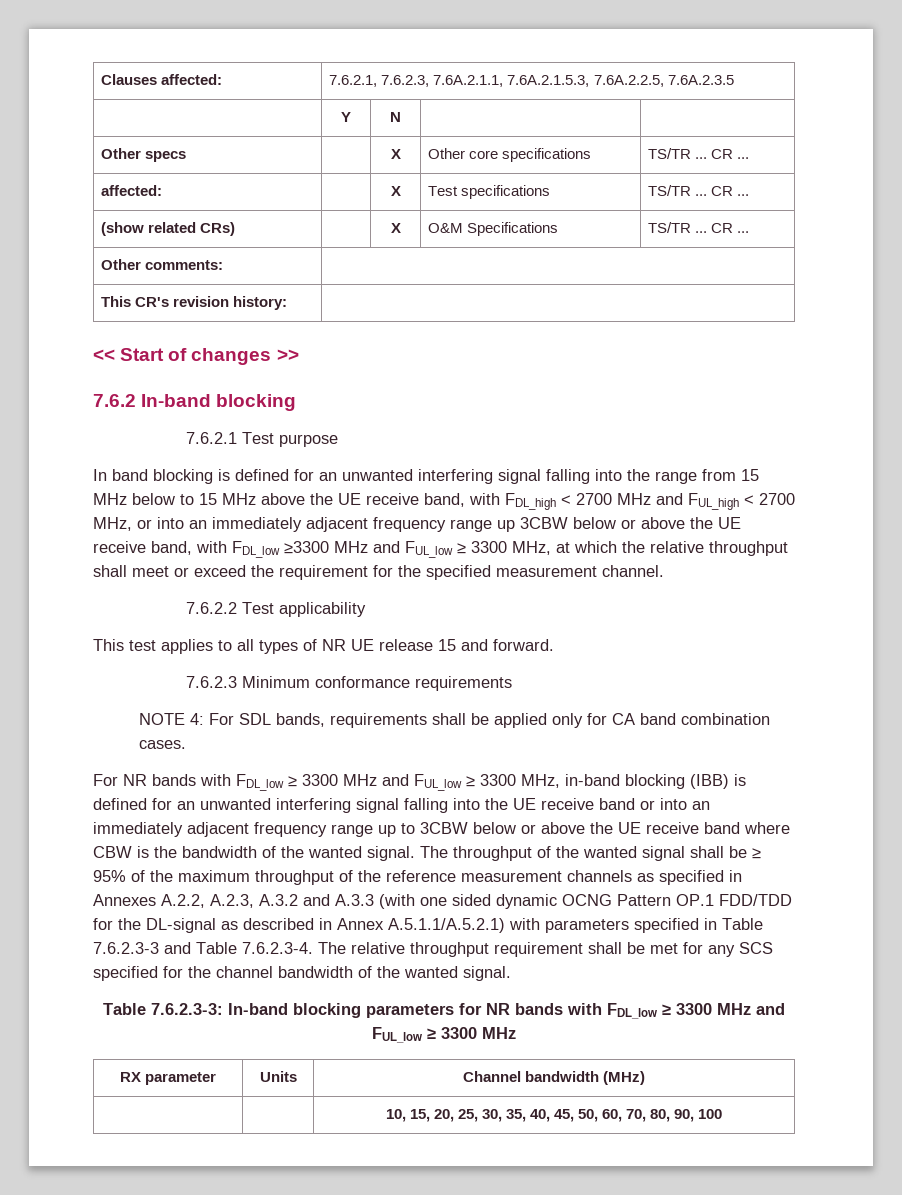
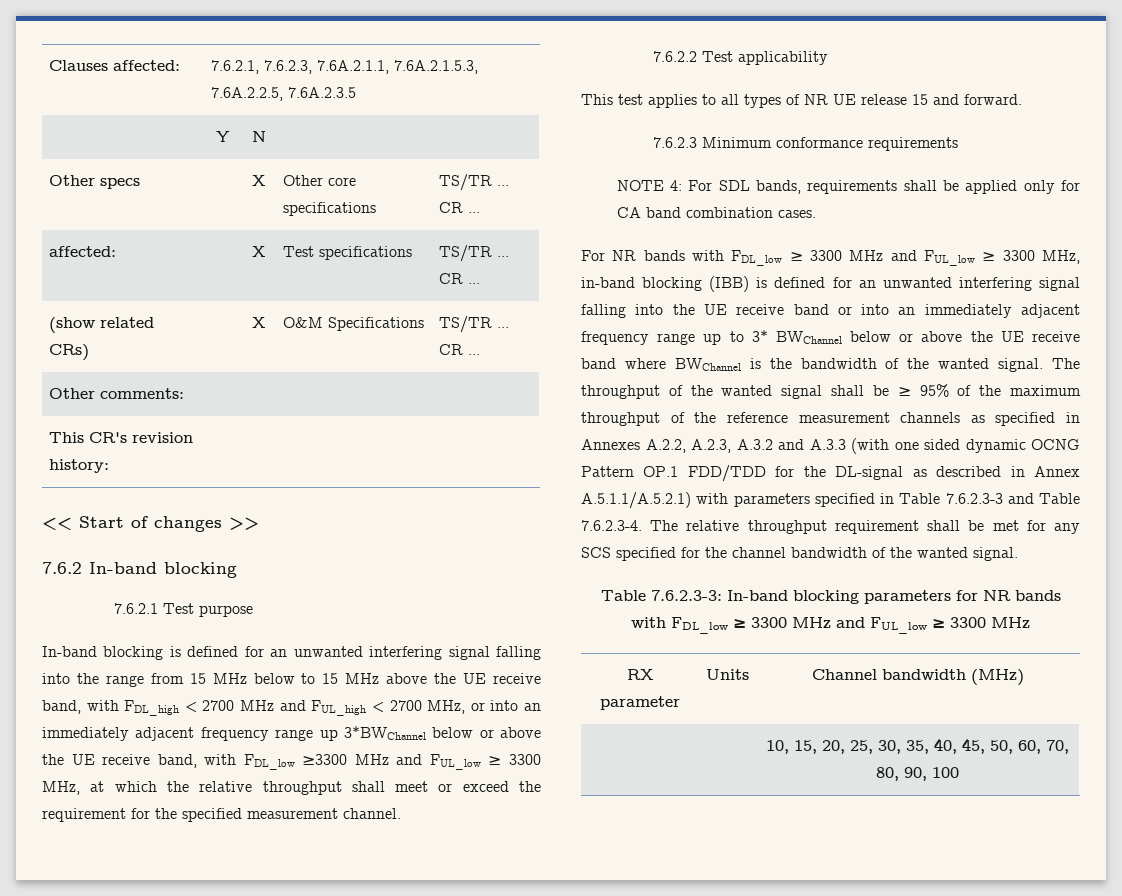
[93,469,148,481] In band -> [42,646,97,657] In-band
[520,517,568,529] 3CBW -> [343,726,426,740] 3*BWChannel
[420,822,468,834] 3CBW -> [751,330,842,344] 3* BWChannel
[93,846,132,858] CBW -> [674,358,741,371] BWChannel

